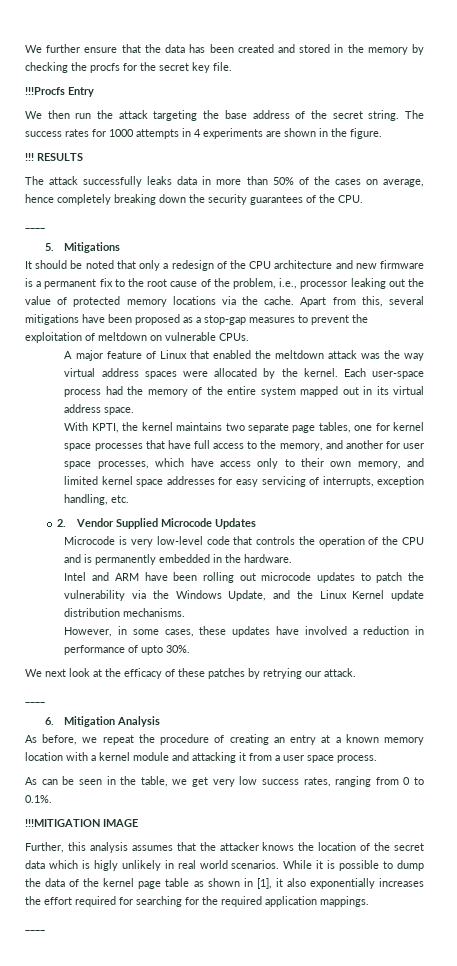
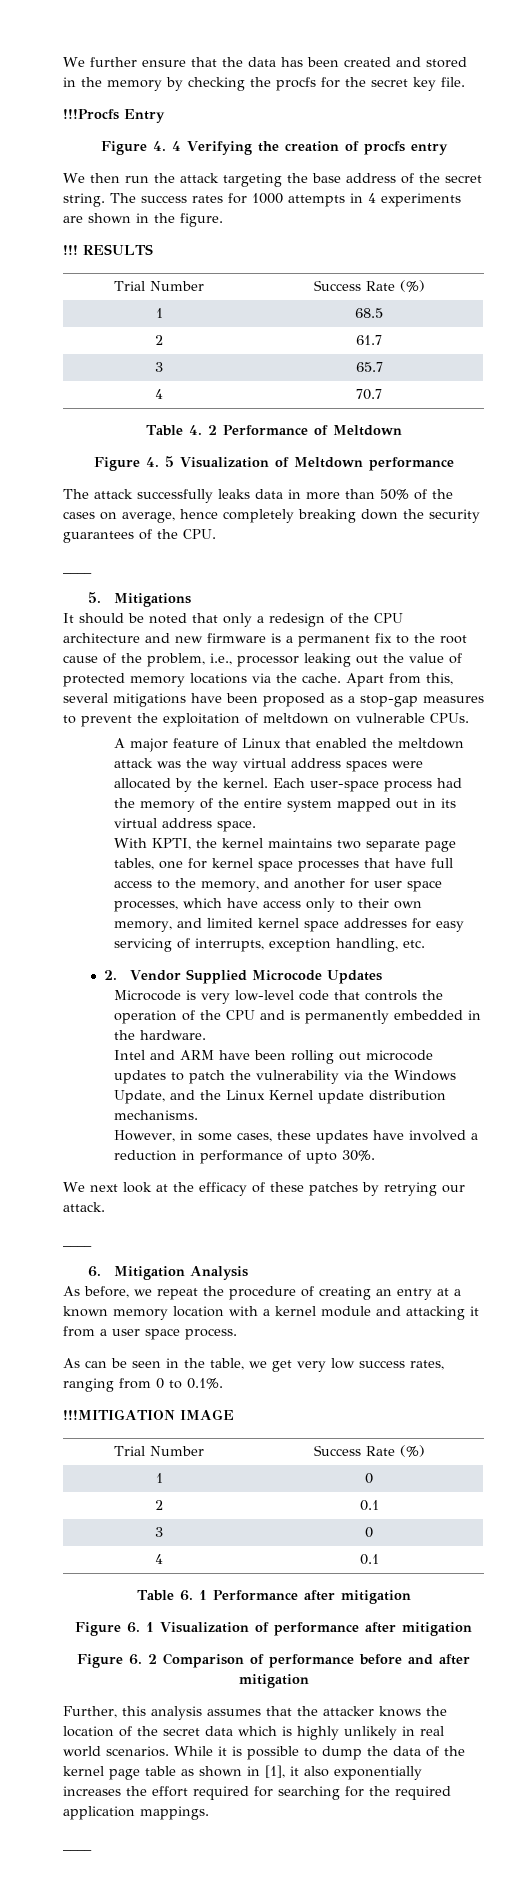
(94, 92) none -> [100,141,448,155] // Figure 4. 4 Verifying the creation of procfs entry
(83, 157) none -> [114,281,204,291] [313,280,425,292] [155,308,163,318] [355,308,383,318] [155,335,163,345] [356,335,382,345] [155,362,163,372] [355,362,383,372] [155,389,163,399] [356,389,382,400] [145,425,402,436] [93,456,454,471] // Trial Number | Success Rate (%) // 1 | 68.5 // 2 | 61.7 // 3 | 65.7 // 4 | 70.7 // Table 4. 2 Performance of Meltdown // Figure 4. 5 Visualization of Meltdown performance
(138, 823) none -> [114,1446,204,1456] [313,1445,425,1457] [155,1473,163,1483] [365,1473,373,1484] [155,1500,163,1510] [359,1500,379,1511] [155,1527,163,1537] [365,1527,373,1538] [155,1554,163,1564] [359,1554,379,1565] [136,1590,411,1604] [75,1622,472,1636] [77,1653,470,1668] [238,1674,309,1688] // Trial Number | Success Rate (%) // 1 | 0 // 2 | 0.1 // 3 | 0 // 4 | 0.1 // Table 6. 1 Performance after mitigation // Figure 6. 1 Visualization of performance after mitigation // Figure 6. 2 Comparison of performance before and after mitigation
[93,860,118,871] higly -> [297,1726,339,1740] highly

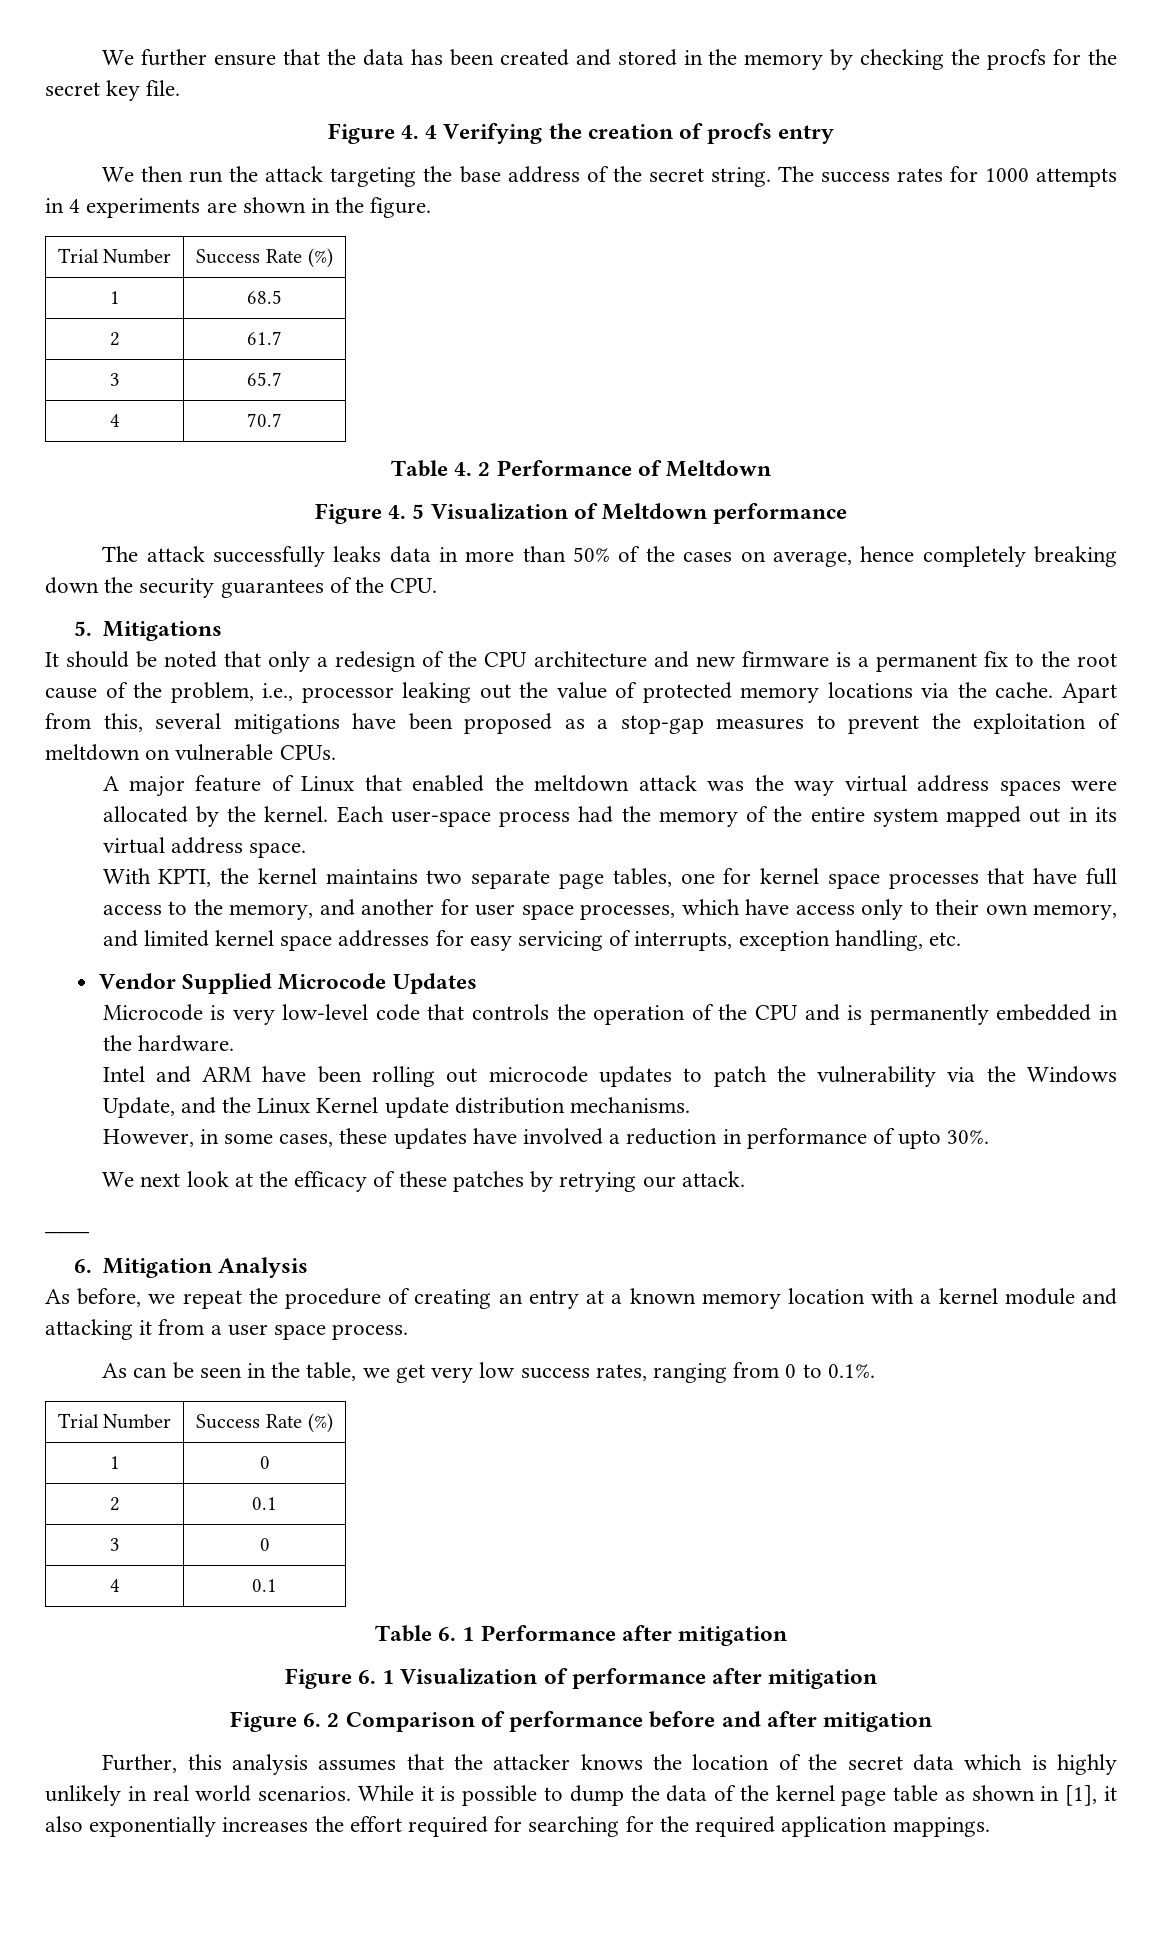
[63,109,165,123] // !!!Procfs Entry -> (181, 88) none
[63,244,153,255] // !!! RESULTS -> (432, 207) none
[63,571,92,574] // ____ -> (438, 585) none
[104,970,118,980] 2. -> (962, 939) none
[63,1409,234,1420] // !!!MITIGATION IMAGE -> (875, 1371) none
[63,1848,92,1851] // ____ -> (990, 1827) none

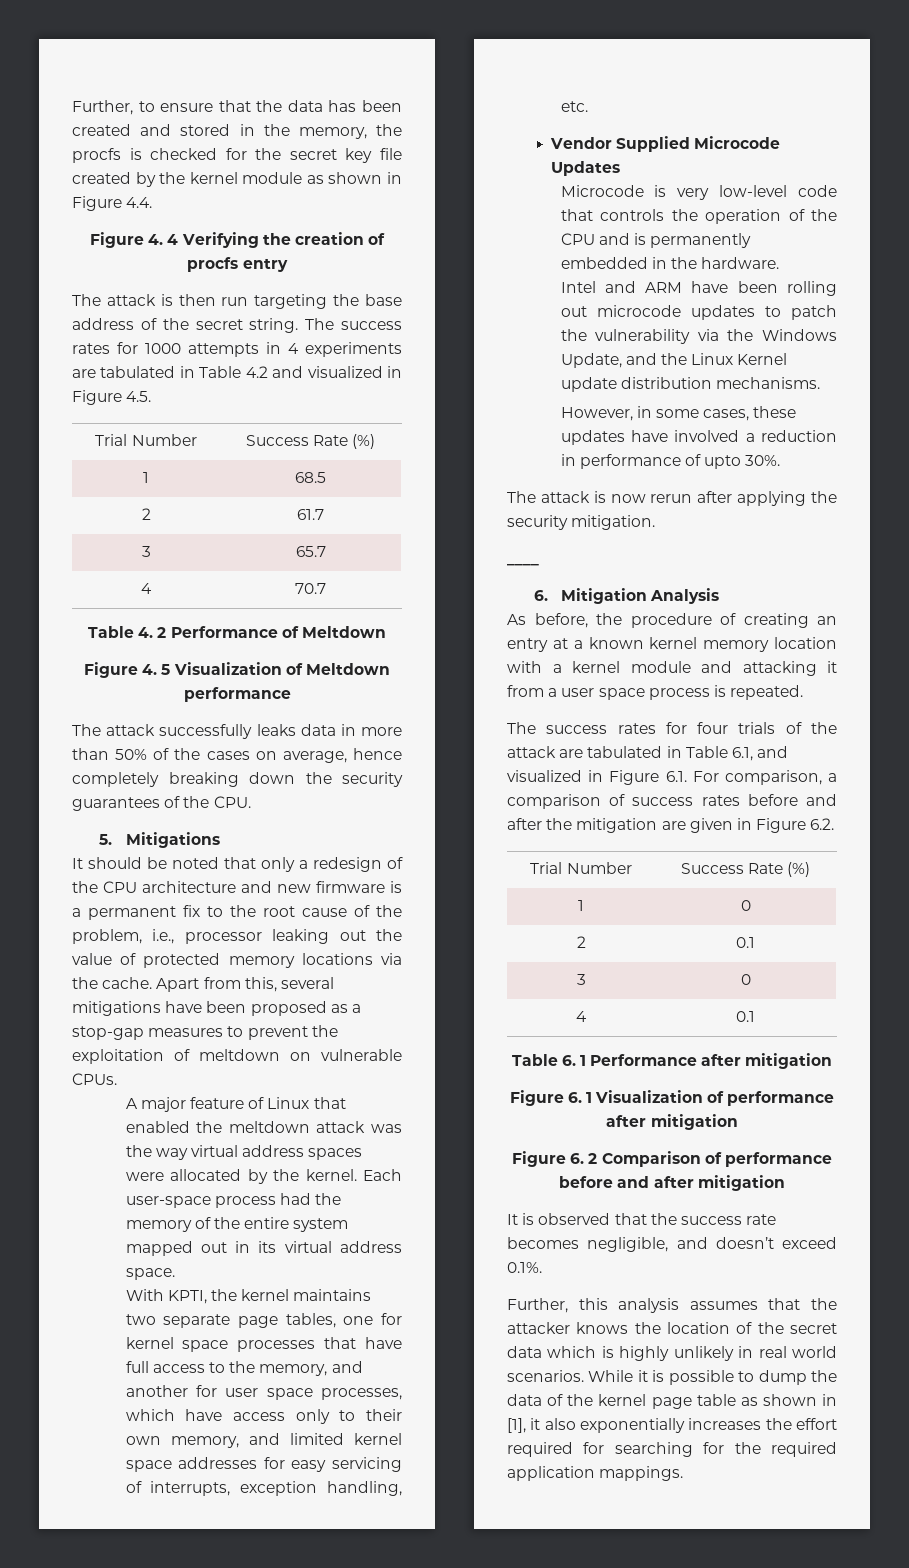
[102,49,208,66] We further -> [72,100,155,115] Further, to
[744,49,1118,70] [45,80,181,101] memory by checking the procfs for the secret key file. -> [298,124,402,139] [72,148,402,163] [72,172,402,187] [72,196,153,211] memory, the procfs is checked for the secret key file created by the kernel module as shown in Figure 4.4.
[102,166,324,183] We then run the attack -> [72,294,249,306] The attack is then run
[242,197,432,218] shown in the figure. -> [100,366,402,378] [72,390,152,405] tabulated in Table 4.2 and visualized in Figure 4.5.
[102,1171,745,1192] We next look at the efficacy of these patches by retrying our attack. -> [507,491,837,506] [507,515,656,530] The attack is now rerun after applying the security mitigation.
[148,1290,242,1309] we repeat -> (588, 620) none
(696, 1296) none -> [649,637,698,649] kernel
[332,1324,409,1340] [102,1362,875,1383] process. // As can be seen in the table, we get very low success rates, ranging from 0 to 0.1%. -> [648,685,804,700] [507,722,837,734] [507,746,789,761] [507,770,837,785] [507,794,837,809] [507,818,835,833] process is repeated. // The success rates for four trials of the attack are tabulated in Table 6.1, and visualized in Figure 6.1. For comparison, a comparison of success rates before and after the mitigation are given in Figure 6.2.
(932, 1722) none -> [507,1213,777,1225] [507,1237,837,1252] [507,1262,542,1273] // It is observed that the success rate becomes negligible, and doesn’t exceed 0.1%.

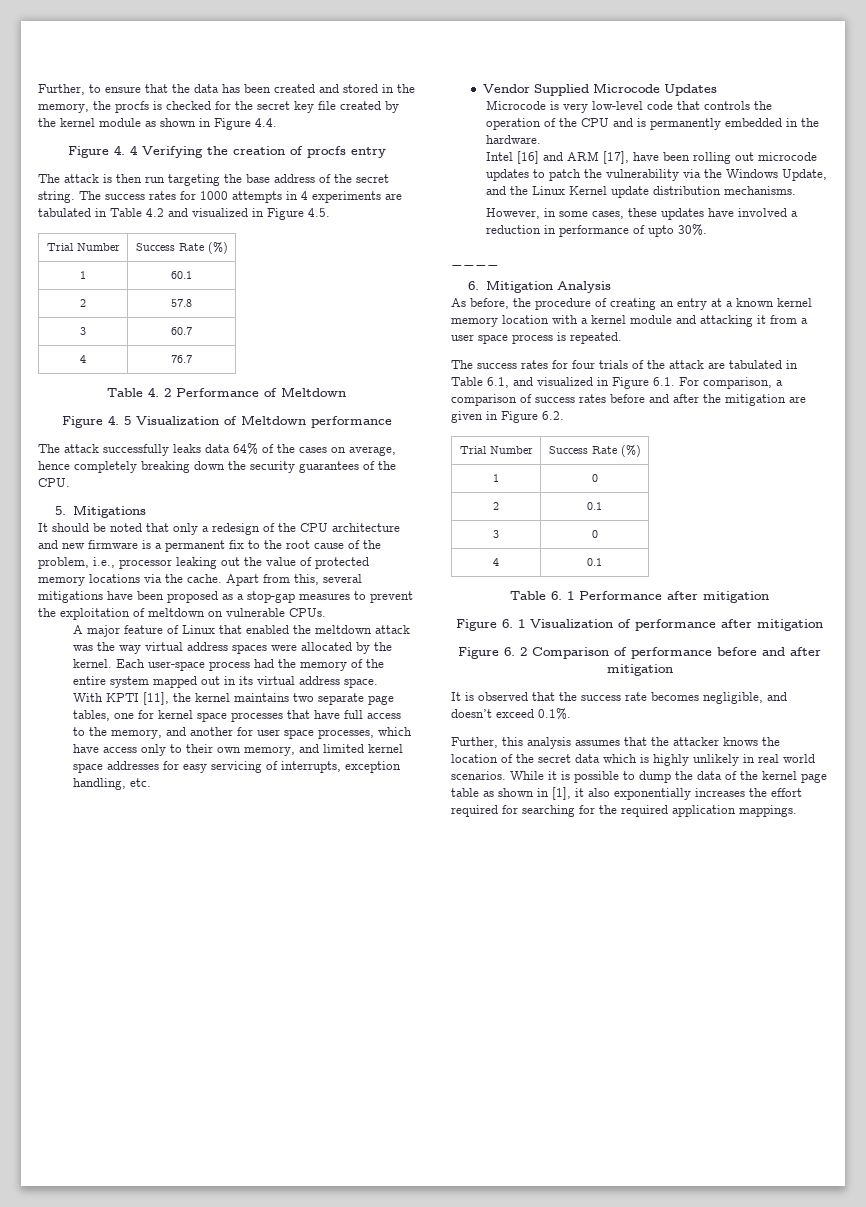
[295,472,326,483] [141,508,151,520] [297,509,324,520] [141,546,151,557] [295,546,326,557] [141,583,152,594] [295,583,326,594] 68.5 // 2 | 61.7 // 3 | 65.7 // 4 | 70.7 -> [171,271,192,279] [80,299,86,307] [171,299,192,307] [80,327,86,335] [171,327,192,335] [80,355,86,363] [171,355,192,363] 60.1 // 2 | 57.8 // 3 | 60.7 // 4 | 76.7
[340,724,402,736] [72,748,148,760] in more than 50% -> [233,443,258,455] 64%
[167,1290,207,1304] KPTI, -> [105,692,169,705] KPTI [11],
(596, 287) none -> [516,151,539,164] [16]
(683, 287) none -> [602,151,629,164] [17],
[507,491,837,506] [507,515,656,530] // The attack is now rerun after applying the security mitigation. -> (707, 230) none

